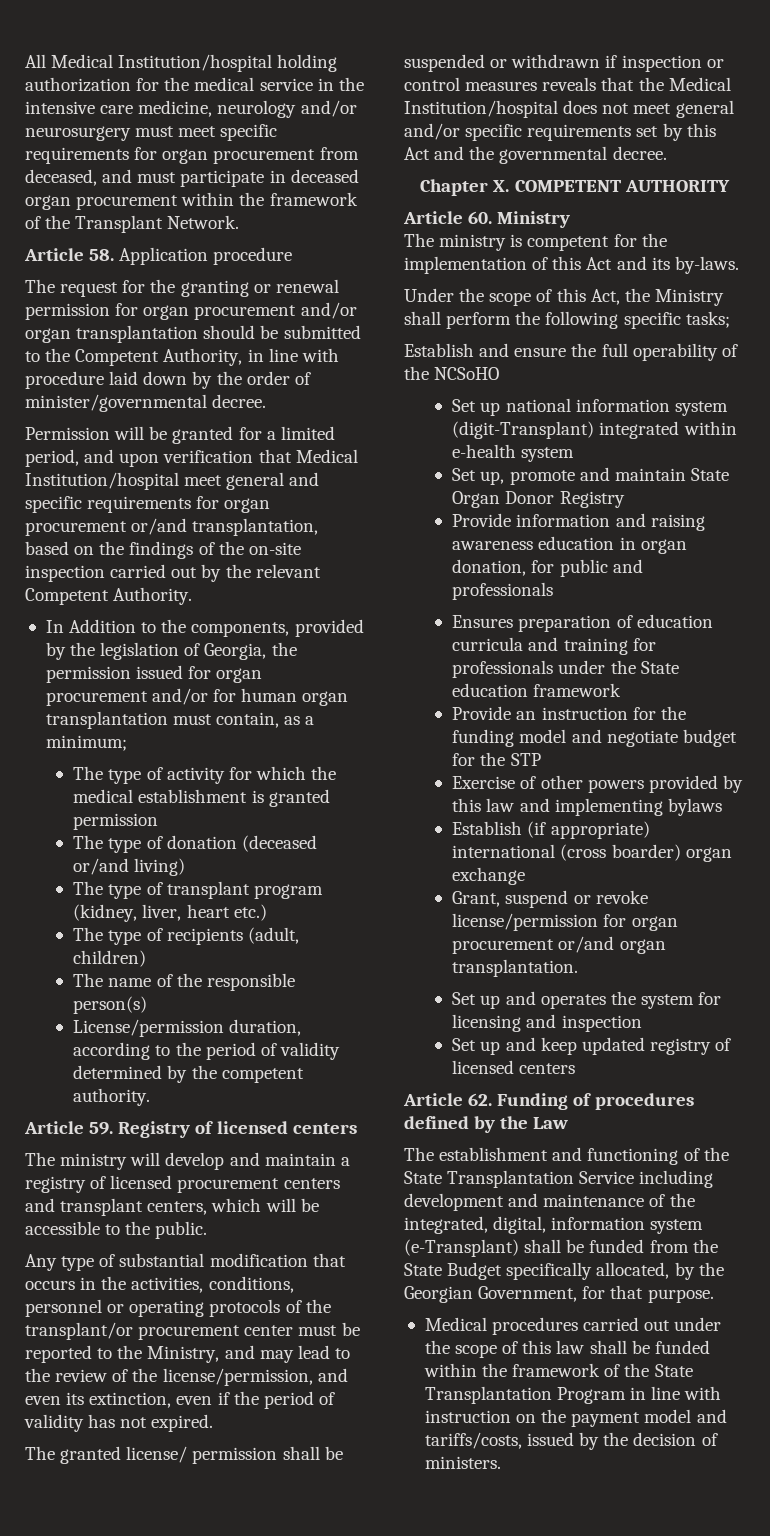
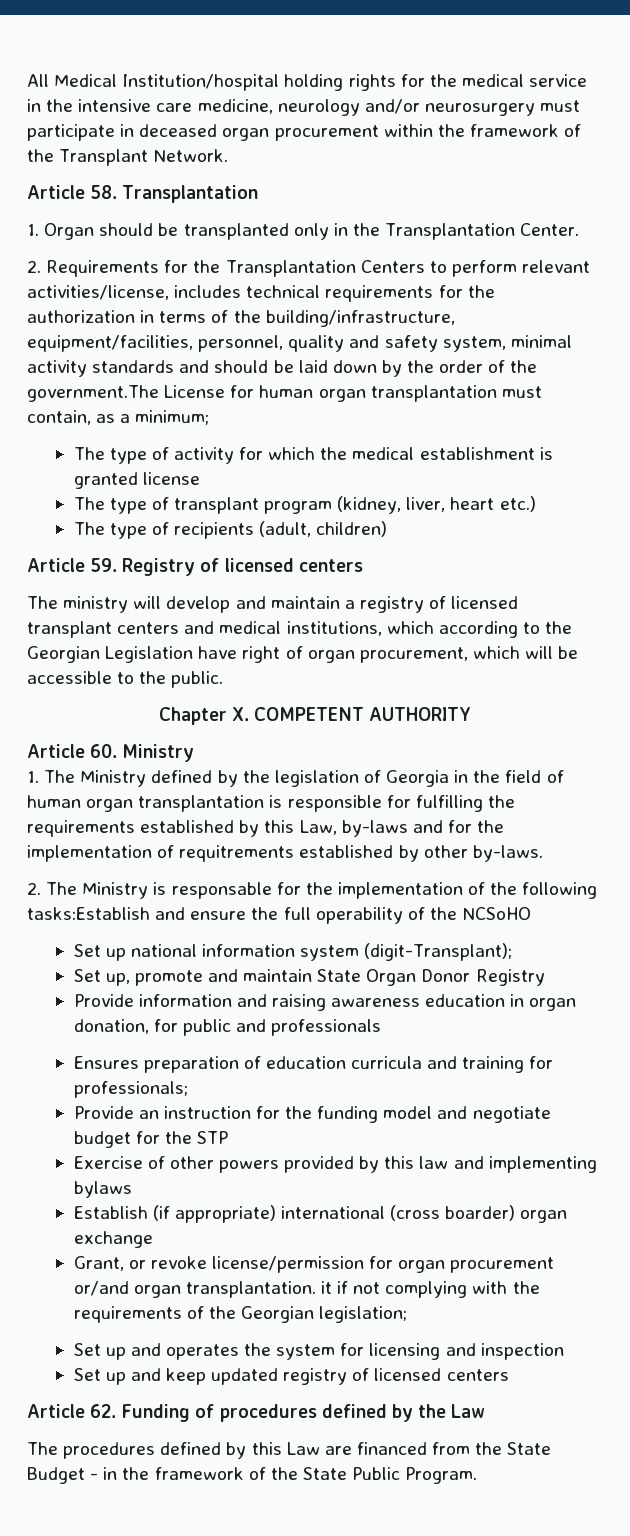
[25,77,131,92] authorization -> [348,74,396,91] rights
[178,124,278,141] [25,147,359,164] [25,169,177,186] meet specific requirements for organ procurement from deceased, and must -> (581, 106) none
[119,247,293,265] [25,279,339,297] [25,302,357,320] [25,325,361,343] [25,348,339,366] [25,371,104,389] Application procedure // The request for the granting or renewal permission for organ procurement and/or organ transplantation should be submitted to the Competent Authority, in line with procedure -> [122,185,259,203] [27,223,580,240] [27,260,591,277] [27,285,495,302] [27,310,455,327] [27,335,572,352] [27,360,294,377] Transplantation // 1. Organ should be transplanted only in the Transplantation Center. // 2. Requirements for the Transplantation Centers to perform relevant activities/license, includes technical requirements for the authorization in terms of the building/infrastructure, equipment/facilities, personnel, quality and safety system, minimal activity standards and should be
[25,394,267,412] [25,426,335,444] [25,449,358,467] [25,472,320,490] [25,496,271,513] [25,518,319,536] [25,541,301,559] [25,564,321,582] [25,587,193,605] [45,619,364,637] [45,642,297,660] [45,665,263,683] [45,688,209,706] minister/governmental decree. // Permission will be granted for a limited period, and upon verification that Medical Institution/hospital meet general and specific requirements for organ procurement or/and transplantation, based on the findings of the on-site inspection carried out by the relevant Competent Authority. // In Addition to the components, provided by the legislation of Georgia, the permission issued for organ procurement and/or -> [510,360,538,373] [27,385,226,402] the government.The License
[73,813,159,830] [73,835,317,853] [73,858,186,876] permission // The type of donation (deceased or/and living) -> [142,472,200,485] license
[73,973,295,991] [73,996,148,1014] [73,1019,302,1037] [73,1042,340,1060] [73,1065,304,1083] [73,1088,151,1106] // The name of the responsible person(s) // License/permission duration, according to the period of validity determined by the competent authority. -> (388, 529) none
[177,1178,280,1193] procurement -> [27,621,112,638] transplant
[60,1198,208,1216] transplant centers, -> [219,621,573,638] [27,646,468,663] medical institutions, which according to the Georgian Legislation have right of organ procurement,
[25,1253,346,1271] [25,1276,294,1293] [25,1299,331,1317] [25,1322,360,1340] [25,1345,350,1363] [25,1368,348,1386] [25,1391,335,1409] [24,1414,214,1432] [25,1446,343,1464] [404,54,724,72] [404,77,731,91] [404,100,734,118] [404,123,716,141] [404,146,667,164] // Any type of substantial modification that occurs in the activities, conditions, personnel or operating protocols of the transplant/or procurement center must be reported to the Ministry, and may lead to the review of the license/permission, and even its extinction, even if the period of validity has not expired. // The granted license/ permission shall be suspended or withdrawn if inspection or control measures reveals that the Medical Institution/hospital does not meet general and/or specific requirements set by this Act and the governmental decree. -> (224, 679) none
[404,233,667,251] [404,256,739,274] [404,288,724,306] [404,311,730,329] [404,343,474,357] The ministry is competent for the implementation of this Act and its by-laws. // Under the scope of this Act, the Ministry shall perform the following specific tasks; // Establish -> [27,770,564,787] [27,795,515,812] [27,820,505,837] [27,845,543,862] [27,882,598,899] [27,907,150,920] 1. The Ministry defined by the legislation of Georgia in the field of human organ transplantation is responsible for fulfilling the requirements established by this Law, by-laws and for the implementation of requitrements established by other by-laws. // 2. The Ministry is responsable for the implementation of the following tasks:Establish
[452,421,737,439] [452,444,575,462] (digit-Transplant) integrated within e-health system -> [364,943,513,961] (digit-Transplant);
[452,660,679,678] [452,683,622,697] professionals under the State education framework -> [73,1081,188,1098] professionals;
[505,890,569,908] suspend -> (124, 1263) none
(579, 968) none -> [320,1281,540,1298] [73,1306,408,1323] it if not complying with the requirements of the Georgian legislation;
[439,1147,729,1165] [404,1170,714,1188] [404,1193,695,1211] [404,1216,704,1234] [404,1239,718,1257] [404,1262,724,1280] [404,1285,714,1303] [424,1317,722,1335] [424,1340,710,1358] [423,1363,477,1377] establishment and functioning of the State Transplantation Service including development and maintenance of the integrated, digital, information system (e-Transplant) shall be funded from the State Budget specifically allocated, by the Georgian Government, for that purpose. // Medical procedures carried out under the scope of this law shall be funded within -> [63,1442,552,1459] [27,1467,118,1484] procedures defined by this Law are financed from the State Budget - in
[424,1386,722,1404] [424,1409,727,1427] [424,1432,718,1450] [424,1456,501,1469] Transplantation Program in line with instruction on the payment model and tariffs/costs, issued by the decision of ministers. -> [352,1467,478,1484] Public Program.

